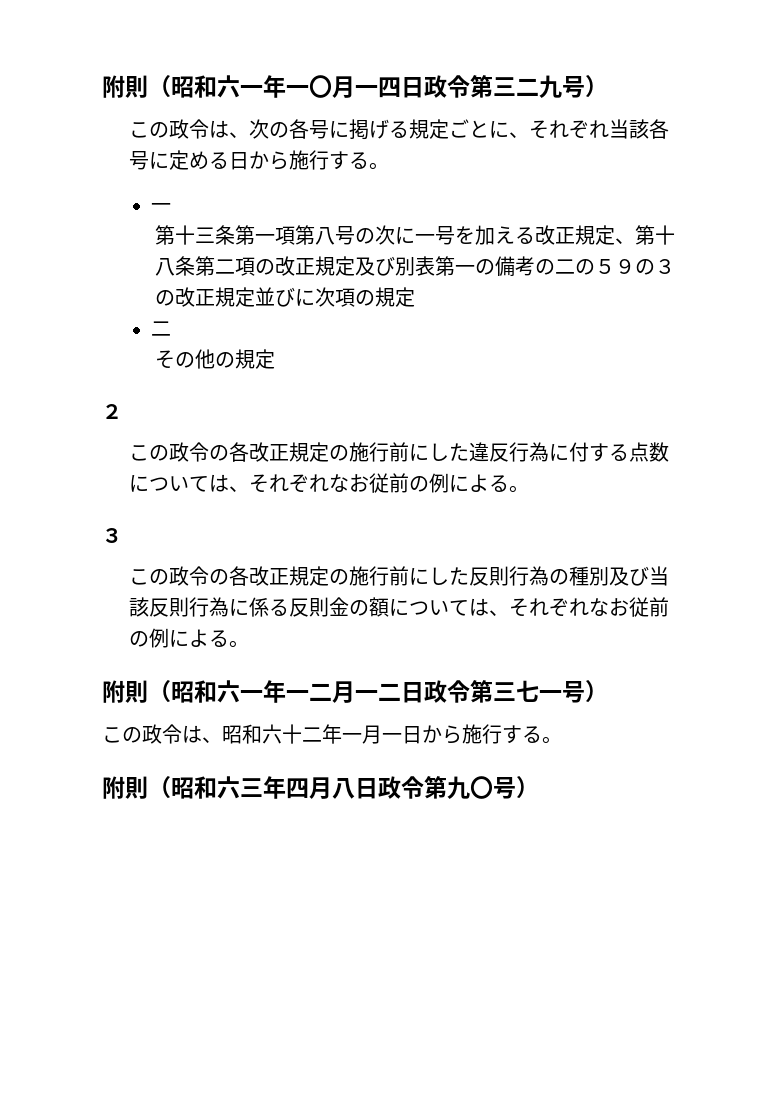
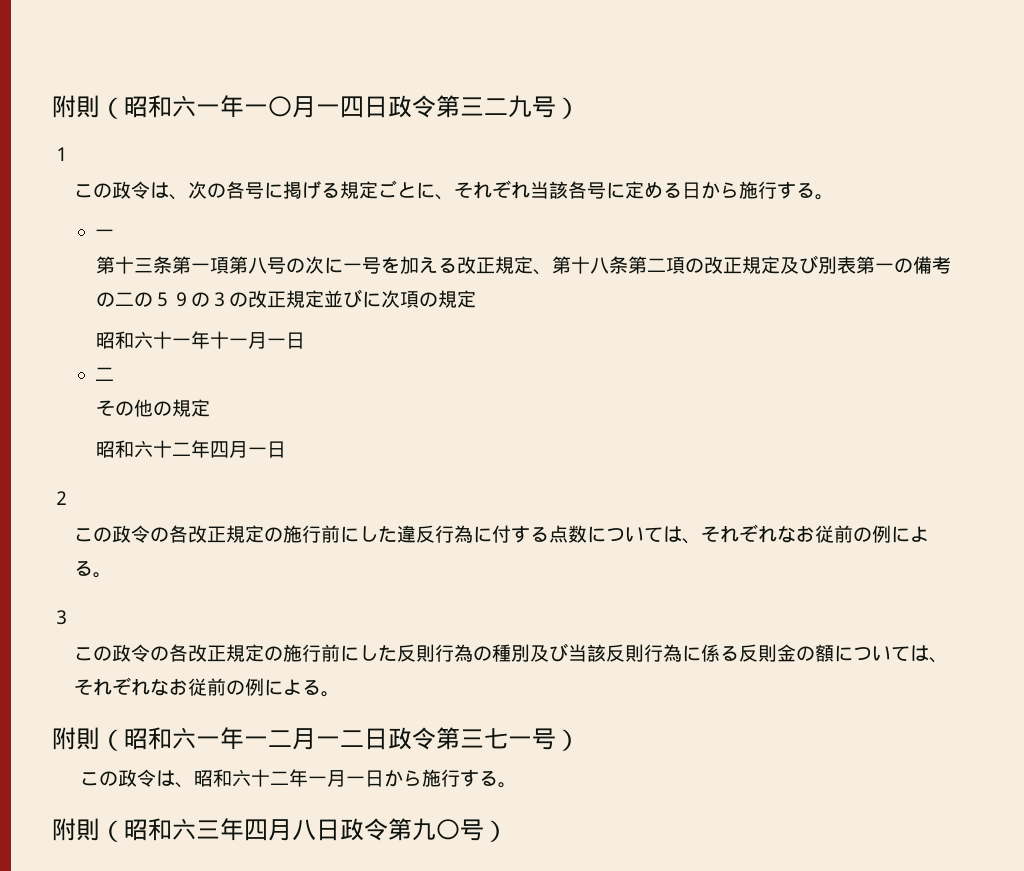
(608, 86) none -> [52,147,71,161] // １
(416, 297) none -> [95,331,305,349] // 昭和六十一年十一月一日
(276, 359) none -> [95,440,286,458] // 昭和六十二年四月一日

